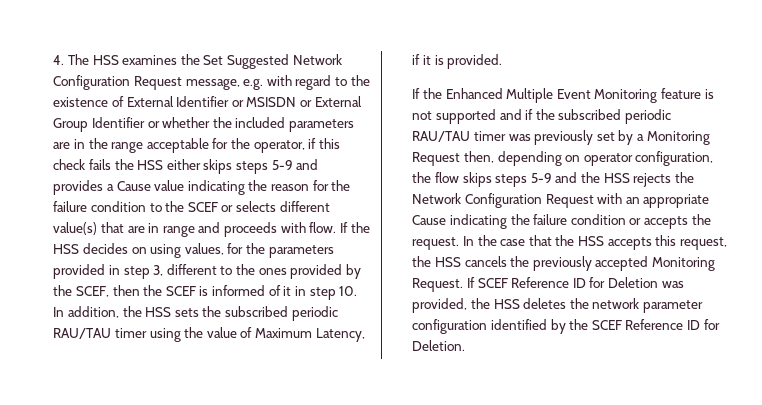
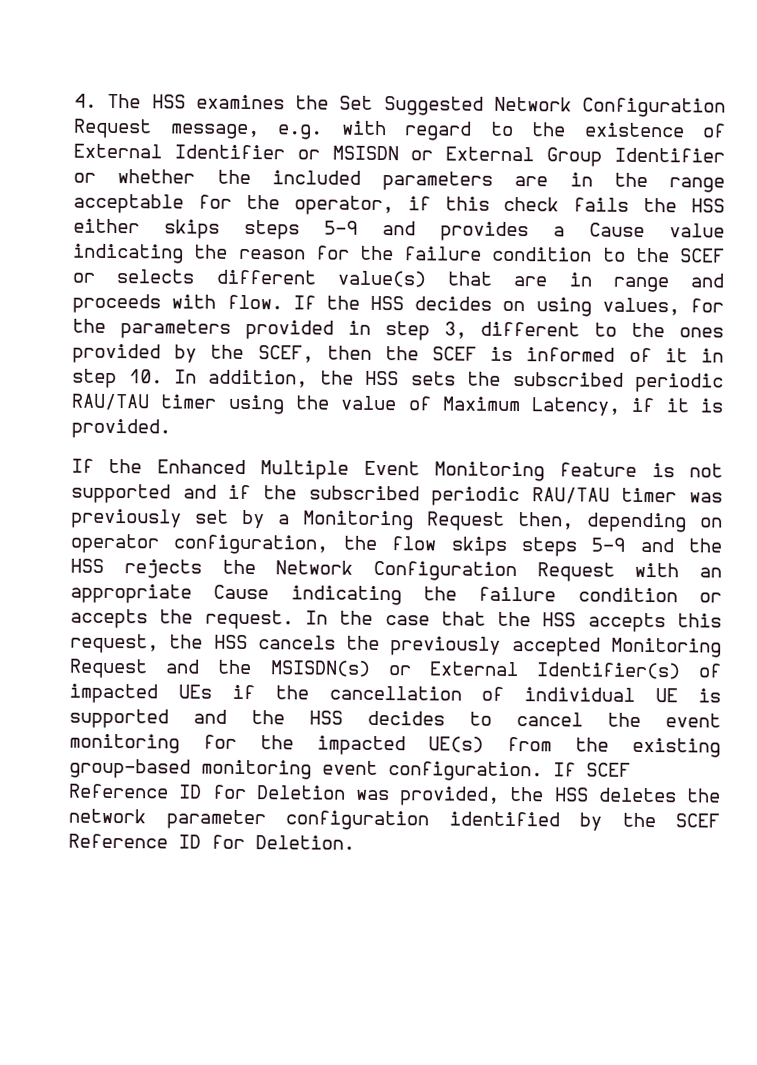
[412,278,464,292] Request. -> [69,658,723,680] [69,683,722,704] [69,708,722,729] [69,733,721,758] [69,758,544,782] Request and the MSISDN(s) or External Identifier(s) of impacted UEs if the cancellation of individual UE is supported and the HSS decides to cancel the event monitoring for the impacted UE(s) from the existing group-based monitoring event configuration.

